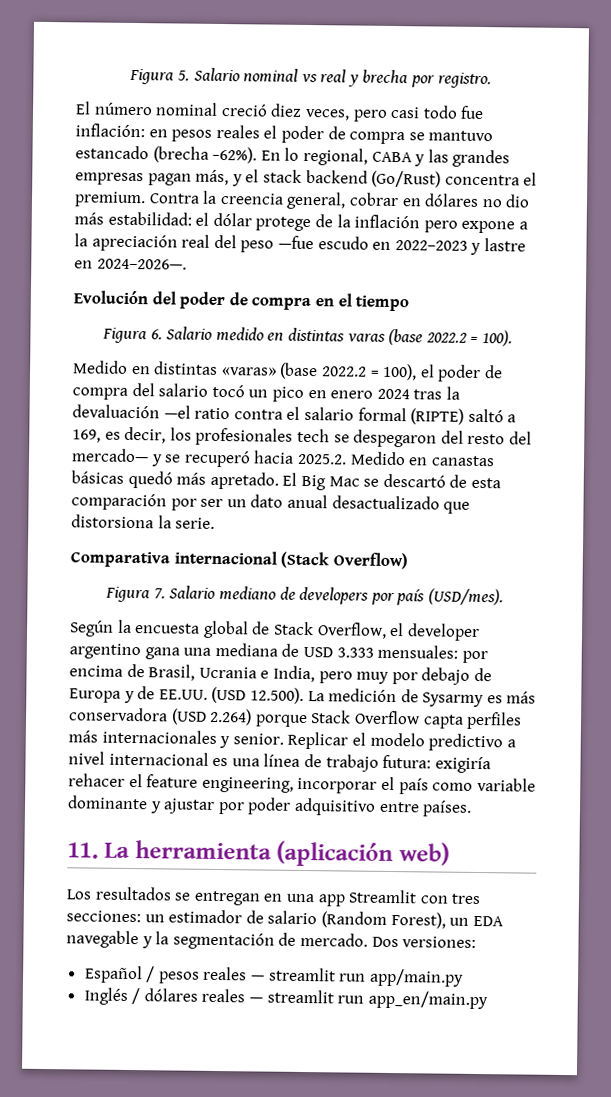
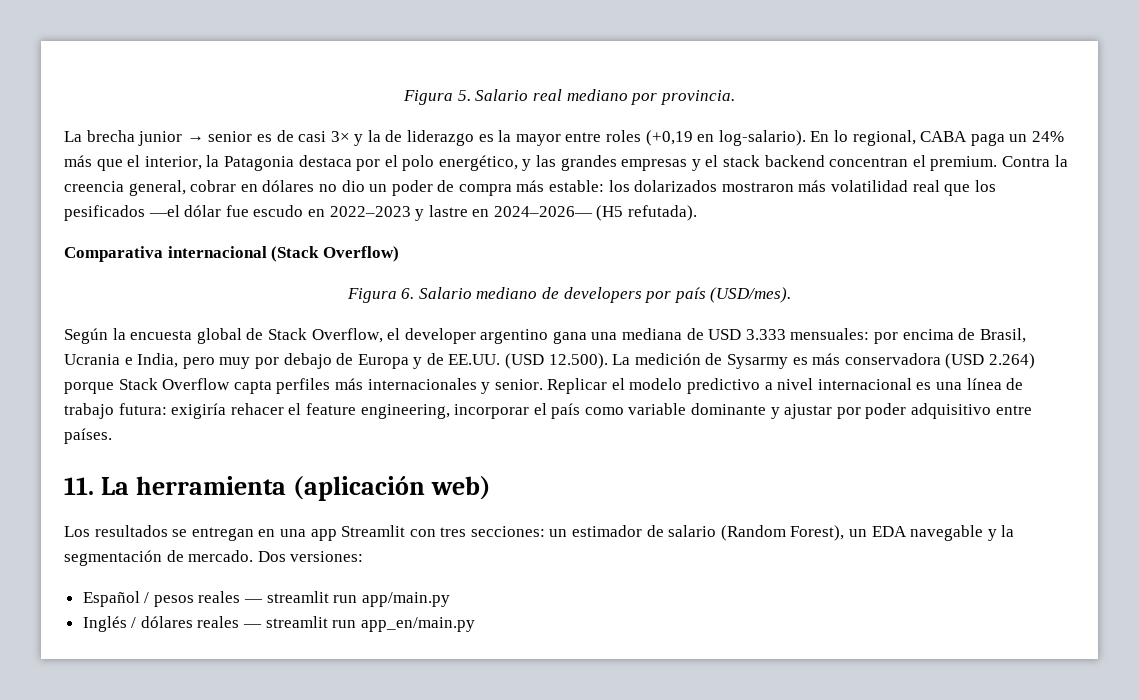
[243,68,492,89] [75,101,485,122] [75,123,494,145] [75,145,413,166] nominal vs real y brecha por registro. // El número nominal creció diez veces, pero casi todo fue inflación: en pesos reales el poder de compra se mantuvo estancado (brecha −62%). En lo regional, CABA -> [533,89,735,105] [64,130,1064,146] [64,155,518,171] real mediano por provincia. // La brecha junior → senior es de casi 3× y la de liderazgo es la mayor entre roles (+0,19 en log-salario). En lo regional, CABA paga un 24% más que el interior, la Patagonia destaca por el polo energético,
[147,169,230,186] pagan más, -> (688, 165) none
[371,170,520,188] (Go/Rust) concentra -> [829,157,909,167] concentran
[74,211,528,234] [74,233,314,253] más estabilidad: el dólar protege de la inflación pero expone a la apreciación real del peso —fue -> [369,180,996,196] [64,205,249,221] un poder de compra más estable: los dolarizados mostraron más volatilidad real que los pesificados —el dólar fue
[96,258,187,270] [73,290,410,312] [102,326,513,347] [73,360,503,383] [72,382,460,402] [72,404,517,425] [72,426,532,448] [71,448,495,468] [71,470,501,491] [71,493,471,514] [71,514,216,529] 2024–2026—. // Evolución del poder de compra en el tiempo // Figura 6. Salario medido en distintas varas (base 2022.2 = 100). // Medido en distintas «varas» (base 2022.2 = 100), el poder de compra del salario tocó un pico en enero 2024 tras la devaluación —el ratio contra el salario formal (RIPTE) saltó a 169, es decir, los profesionales tech se despegaron del resto del mercado— y se recuperó hacia 2025.2. Medido en canastas básicas quedó más apretado. El Big Mac se descartó de esta comparación por ser un dato anual desactualizado que distorsiona la serie. -> [493,205,698,221] 2024–2026— (H5 refutada).
[153,588,166,599] 7. -> [401,288,415,299] 6.

